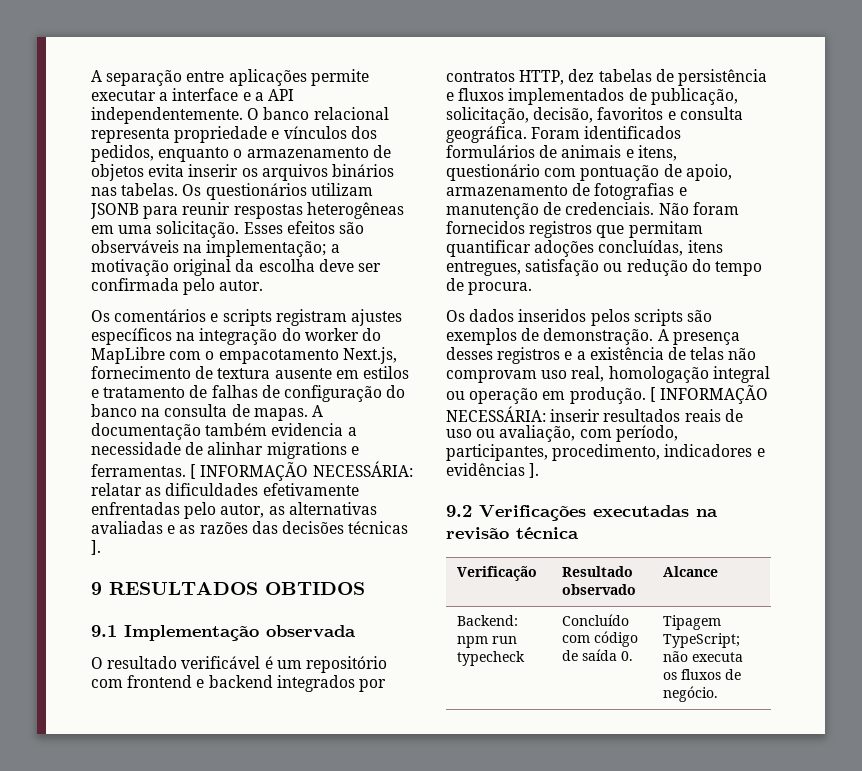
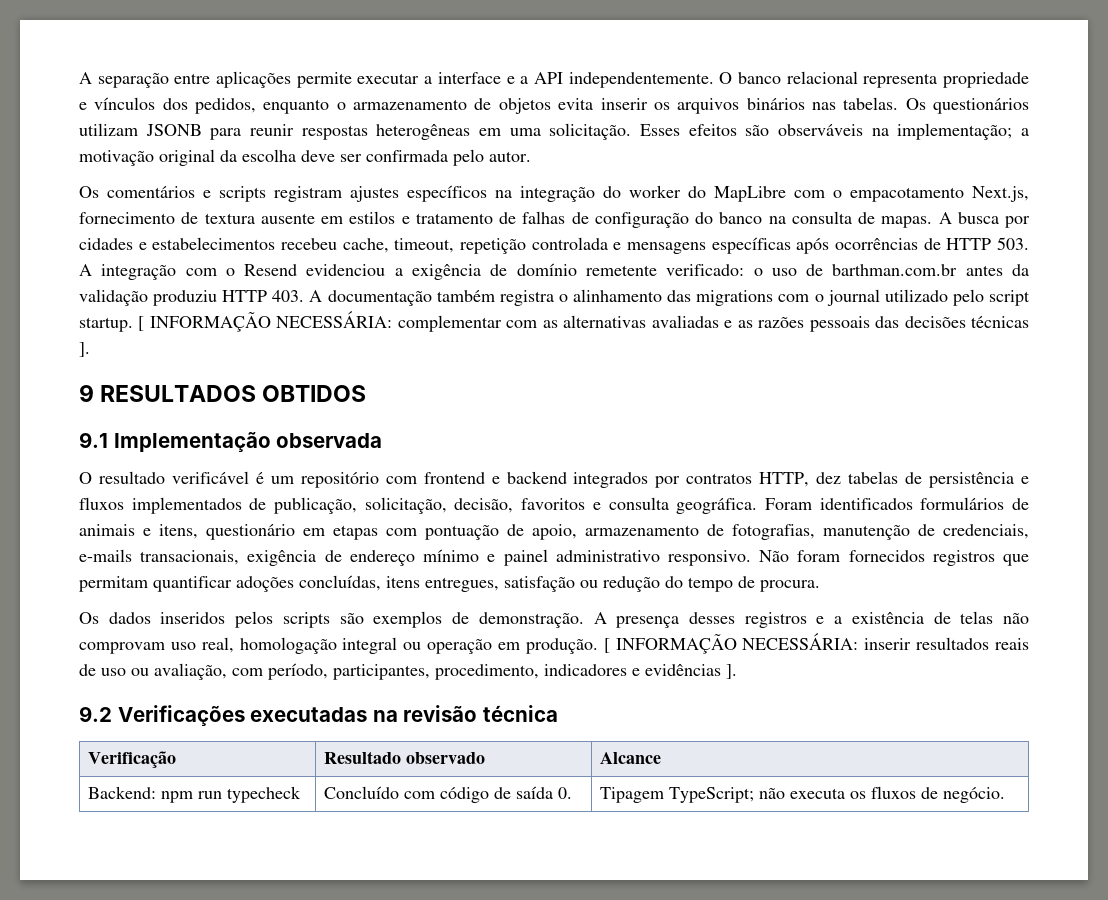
[91,423,357,440] [91,442,359,459] [91,461,413,481] [91,483,359,496] [91,502,265,519] documentação também evidencia a necessidade de alinhar migrations e ferramentas. [ INFORMAÇÃO NECESSÁRIA: relatar as dificuldades efetivamente enfrentadas pelo autor, -> [957,212,1030,228] [79,237,1029,254] [79,263,1029,280] [79,289,1030,306] [79,311,538,332] busca por cidades e estabelecimentos recebeu cache, timeout, repetição controlada e mensagens específicas após ocorrências de HTTP 503. A integração com o Resend evidenciou a exigência de domínio remetente verificado: o uso de barthman.com.br antes da validação produziu HTTP 403. A documentação também registra o alinhamento das migrations com o journal utilizado pelo script startup. [ INFORMAÇÃO NECESSÁRIA: complementar com
(248, 528) none -> [809,316,870,332] pessoais
(540, 172) none -> [303,525,378,540] em etapas
[594,183,687,200] [446,202,655,219] fotografias e manutenção de credenciais. -> [732,524,1029,540] [79,549,751,566] fotografias, manutenção de credenciais, e-mails transacionais, exigência de endereço mínimo e painel administrativo responsivo.

